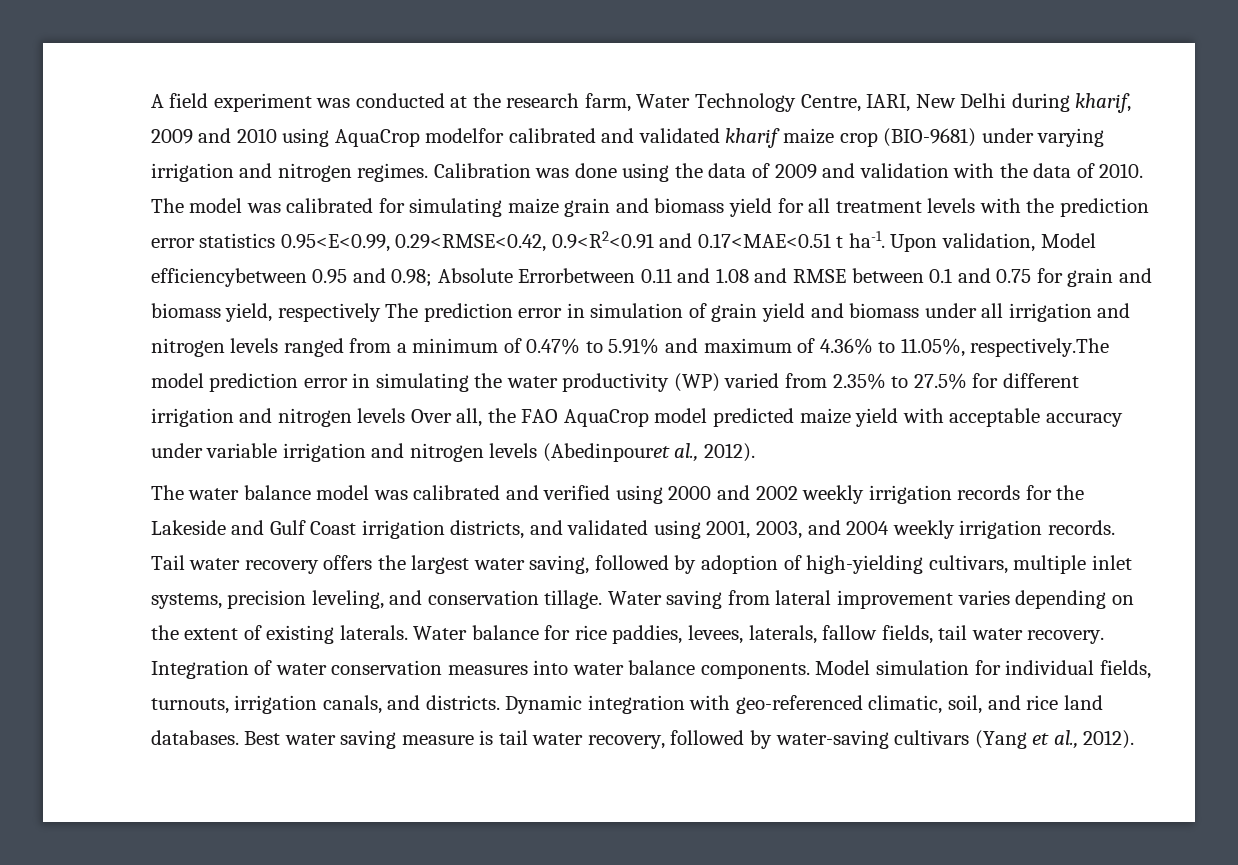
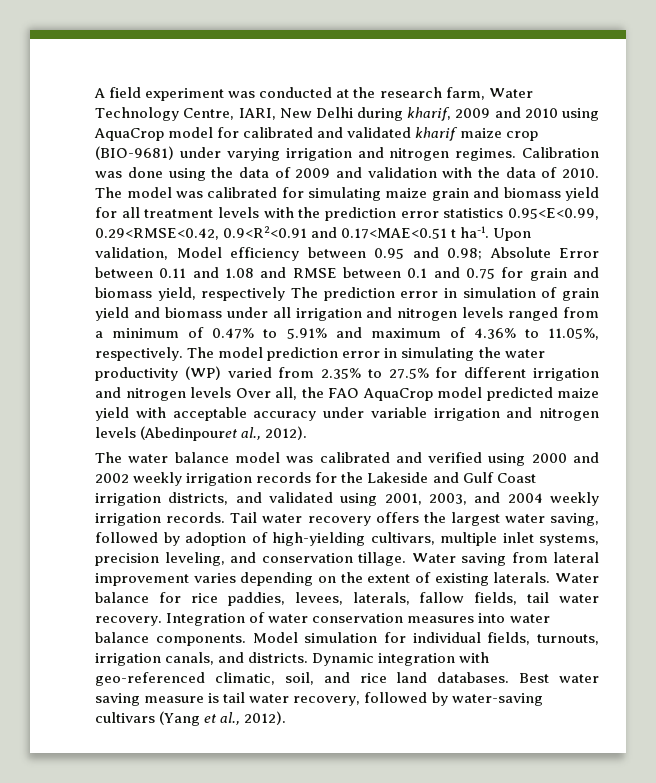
[425,128,505,143] modelfor -> [168,127,240,138] model for
[150,268,307,287] efficiencybetween -> [230,247,366,261] efficiency between
[518,268,636,283] Errorbetween -> [558,248,599,258] [95,267,154,278] Error between
[970,338,1110,357] respectively.The -> [95,347,215,361] respectively. The

